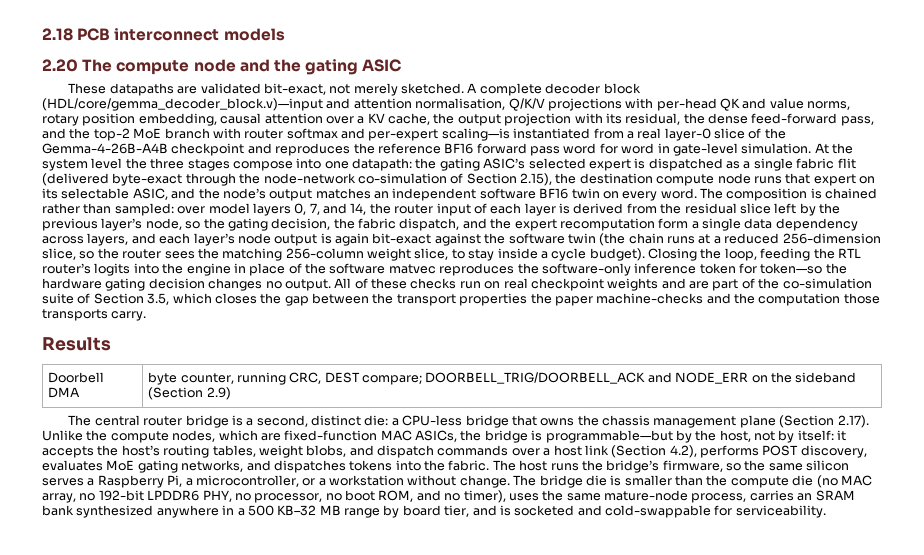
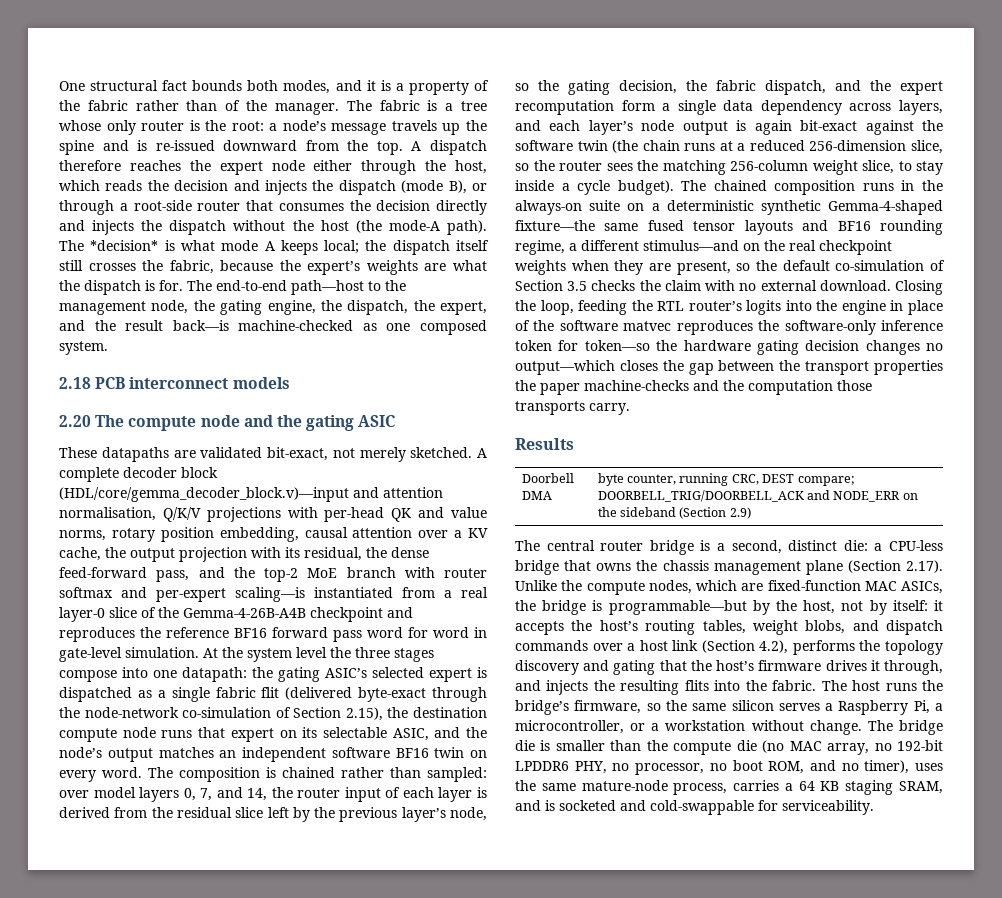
(42, 34) none -> [59,80,489,95] [59,100,487,115] [59,120,487,135] [59,140,487,155] [59,160,487,175] [59,180,487,195] [59,200,487,215] [59,220,487,235] [59,240,490,255] [59,260,487,275] [59,280,406,295] [59,300,487,315] [59,320,487,335] [59,341,108,355] One structural fact bounds both modes, and it is a property of the fabric rather than of the manager. The fabric is a tree whose only router is the root: a node’s message travels up the spine and is re-issued downward from the top. A dispatch therefore reaches the expert node either through the host, which reads the decision and injects the dispatch (mode B), or through a root-side router that consumes the decision directly and injects the dispatch without the host (the mode-A path). The *decision* is what mode A keeps local; the dispatch itself still crosses the fabric, because the expert’s weights are what the dispatch is for. The end-to-end path—host to the management node, the gating engine, the dispatch, the expert, and the result back—is machine-checked as one composed system. //
(645, 254) none -> [681,180,943,195] [515,200,943,215] [515,220,943,235] [515,240,892,255] [515,260,945,275] [515,280,891,291] The chained composition runs in the always-on suite on a deterministic synthetic Gemma-4-shaped fixture—the same fused tensor layouts and BF16 rounding regime, a different stimulus—and on the real checkpoint weights when they are present, so the default co-simulation of Section 3.5 checks the claim with no external download.
[284,278,872,291] [42,293,212,305] output. All of these checks run on real checkpoint weights and are part of the co-simulation suite of Section 3.5, which -> [515,360,615,375] output—which
[762,445,867,458] [42,460,393,473] POST discovery, evaluates MoE gating networks, and dispatches tokens -> [859,640,943,655] [515,660,943,675] [515,680,709,695] the topology discovery and gating that the host’s firmware drives it through, and injects the resulting flits
[797,490,855,501] [42,505,470,518] an SRAM bank synthesized anywhere in a 500 KB–32 MB range by board tier, -> [784,780,943,795] a 64 KB staging SRAM,

